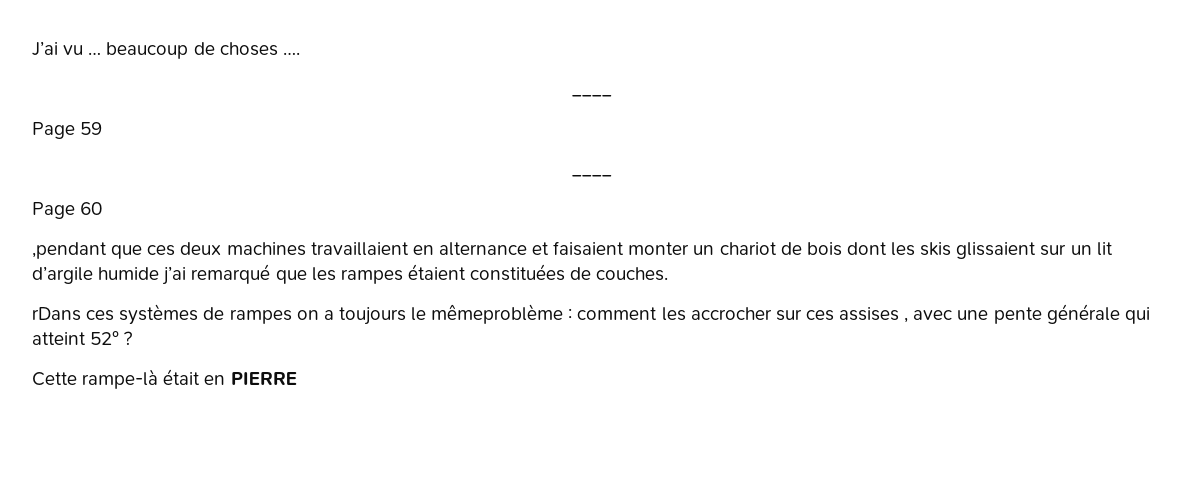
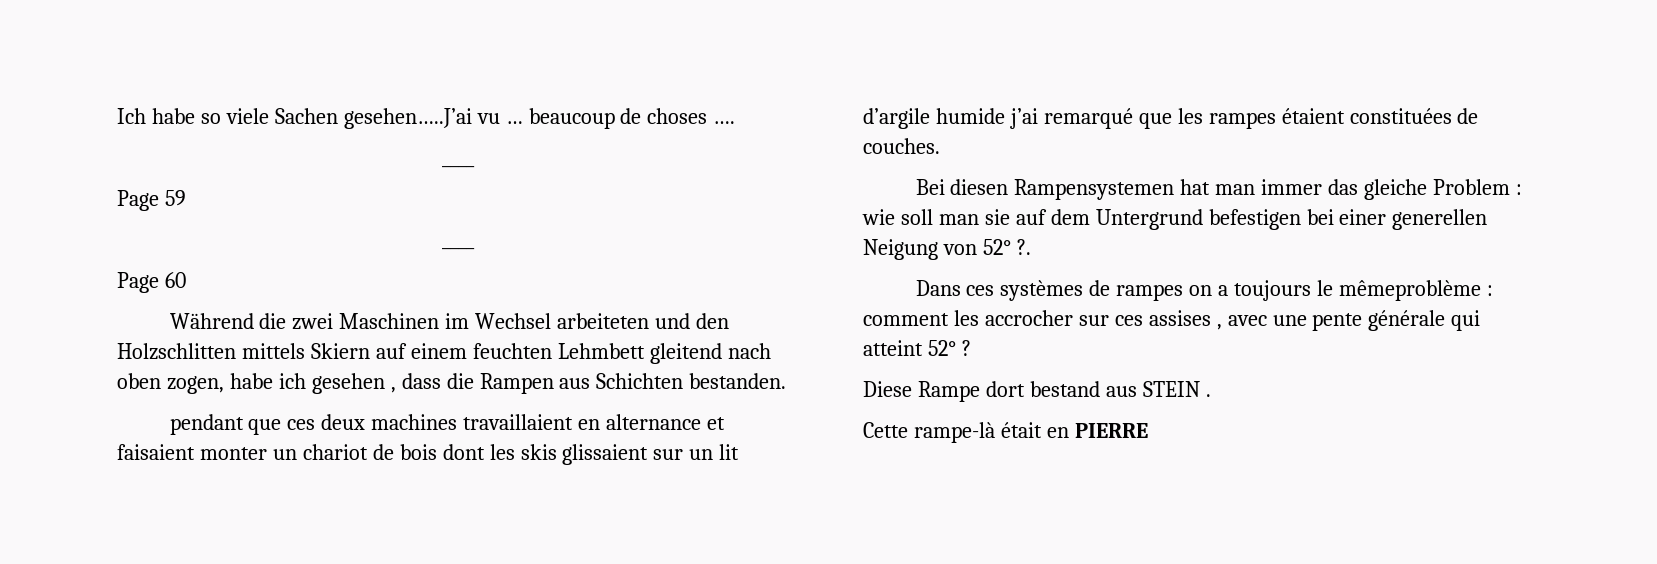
[32,41,58,56] J’ai -> [117,108,472,129] Ich habe so viele Sachen gesehen…..J’ai
[32,242,107,259] ,pendant -> [169,313,730,330] [117,343,771,364] [117,373,787,394] [169,414,244,435] Während die zwei Maschinen im Wechsel arbeiteten und den Holzschlitten mittels Skiern auf einem feuchten Lehmbett gleitend nach oben zogen, habe ich gesehen , dass die Rampen aus Schichten bestanden. // pendant
[32,307,81,321] rDans -> [915,179,1522,200] [862,209,1488,230] [863,239,1031,260] [915,280,961,296] Bei diesen Rampensystemen hat man immer das gleiche Problem : wie soll man sie auf dem Untergrund befestigen bei einer generellen Neigung von 52° ?. // Dans
(133, 338) none -> [863,381,1211,402] // Diese Rampe dort bestand aus STEIN .

